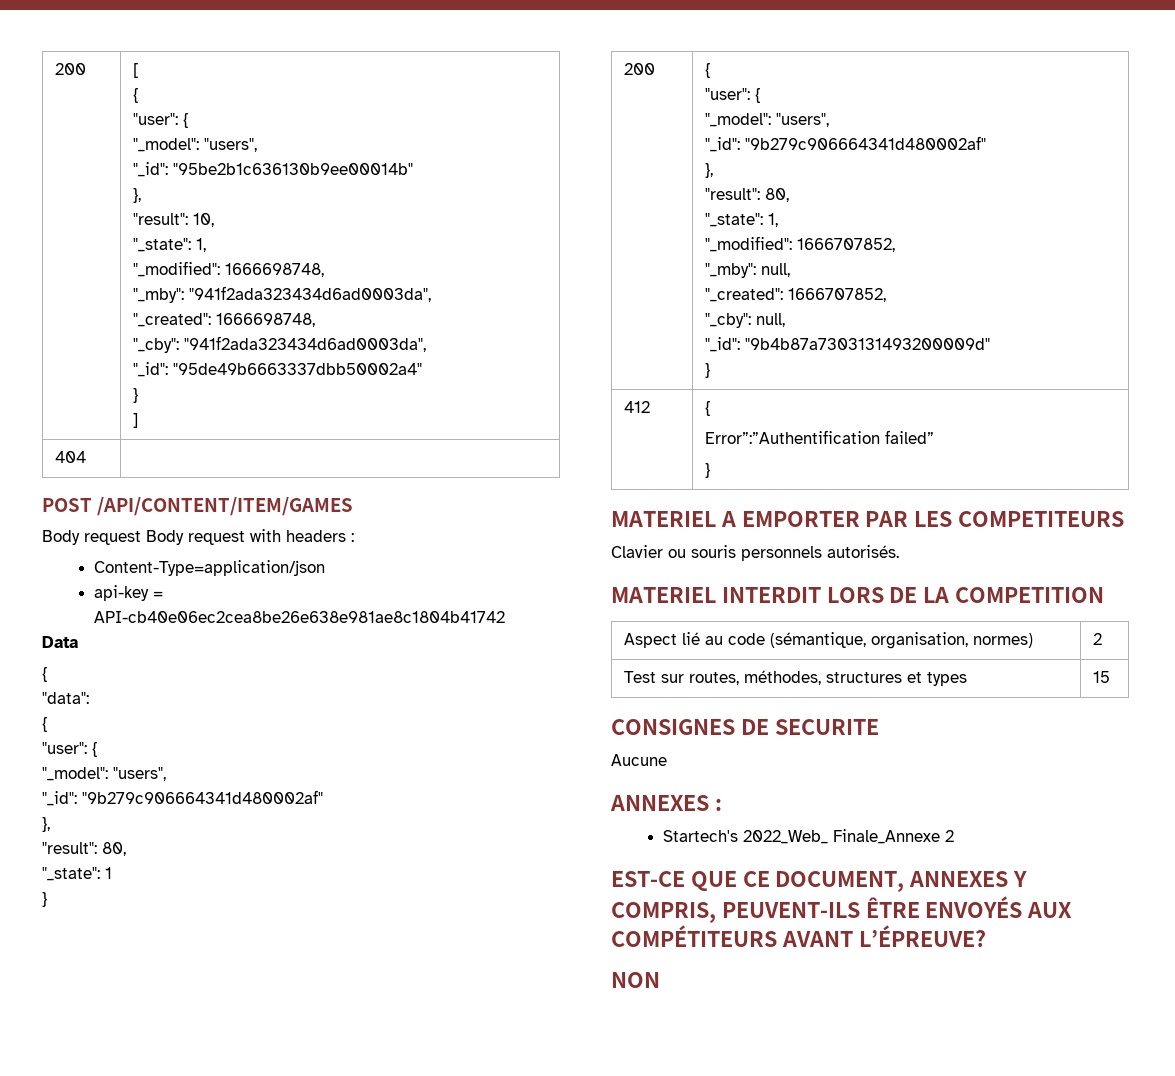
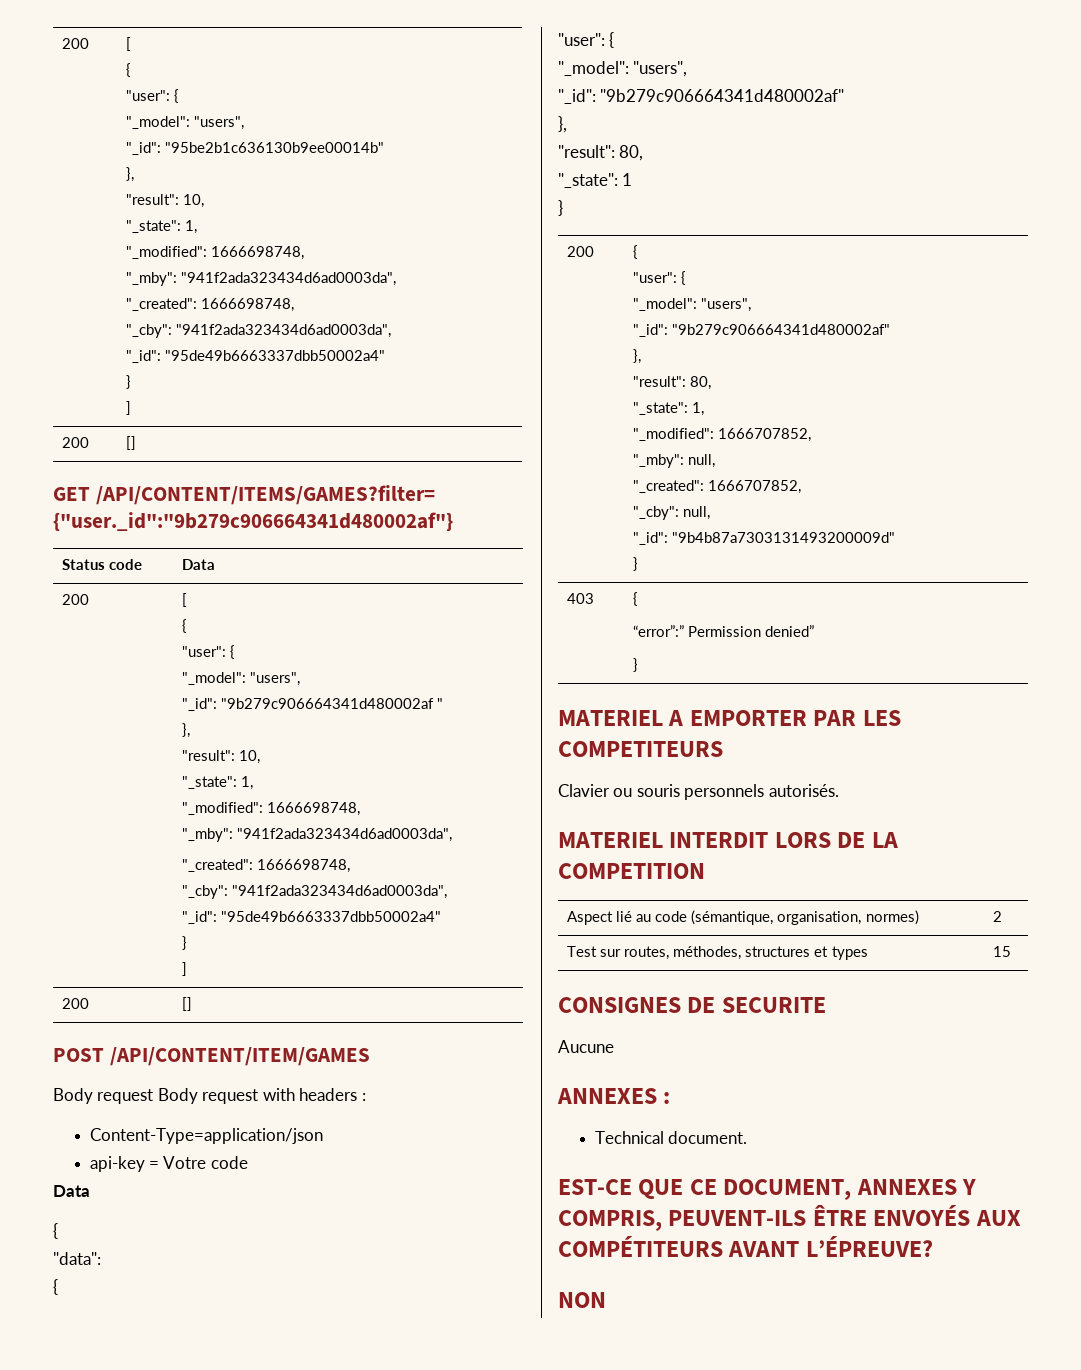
[55,451,87,463] 404 | -> [62,437,90,448] [126,436,137,450] [53,485,435,505] [53,512,453,531] [62,559,143,570] [182,559,216,570] [62,594,90,605] [182,593,188,607] [182,619,188,633] [182,645,236,659] [182,672,301,686] [182,698,444,711] [182,723,191,738] [182,750,261,764] [182,776,254,790] [182,802,361,816] [182,828,453,842] [182,859,351,873] [182,885,448,899] [182,911,442,924] [182,936,188,950] [182,962,188,976] [62,998,90,1009] [182,997,193,1011] 200 | [] // GET /API/CONTENT/ITEMS/GAMES?filter= {"user._id":"9b279c906664341d480002af"} // Status code | Data // 200 | [ // { // "user": { // "_model": "users", // "_id": "9b279c906664341d480002af " // }, // "result": 10, // "_state": 1, // "_modified": 1666698748, // "_mby": "941f2ada323434d6ad0003da", // "_created": 1666698748, // "_cby": "941f2ada323434d6ad0003da", // "_id": "95de49b6663337dbb50002a4" // } // ] // 200 | []
[94,611,506,623] API-cb40e06ec2cea8be26e638e981ae8c1804b41742 -> [163,1156,248,1169] Votre code
[624,401,651,413] [705,401,711,416] [705,430,935,444] 412 | { // Error”:”Authentification failed” -> [567,593,595,604] [633,592,639,606] [633,625,815,637] 403 | { // “error”:” Permission denied”
[663,829,955,844] Startech's 2022_Web_ Finale_Annexe 2 -> [594,1131,747,1144] Technical document.

